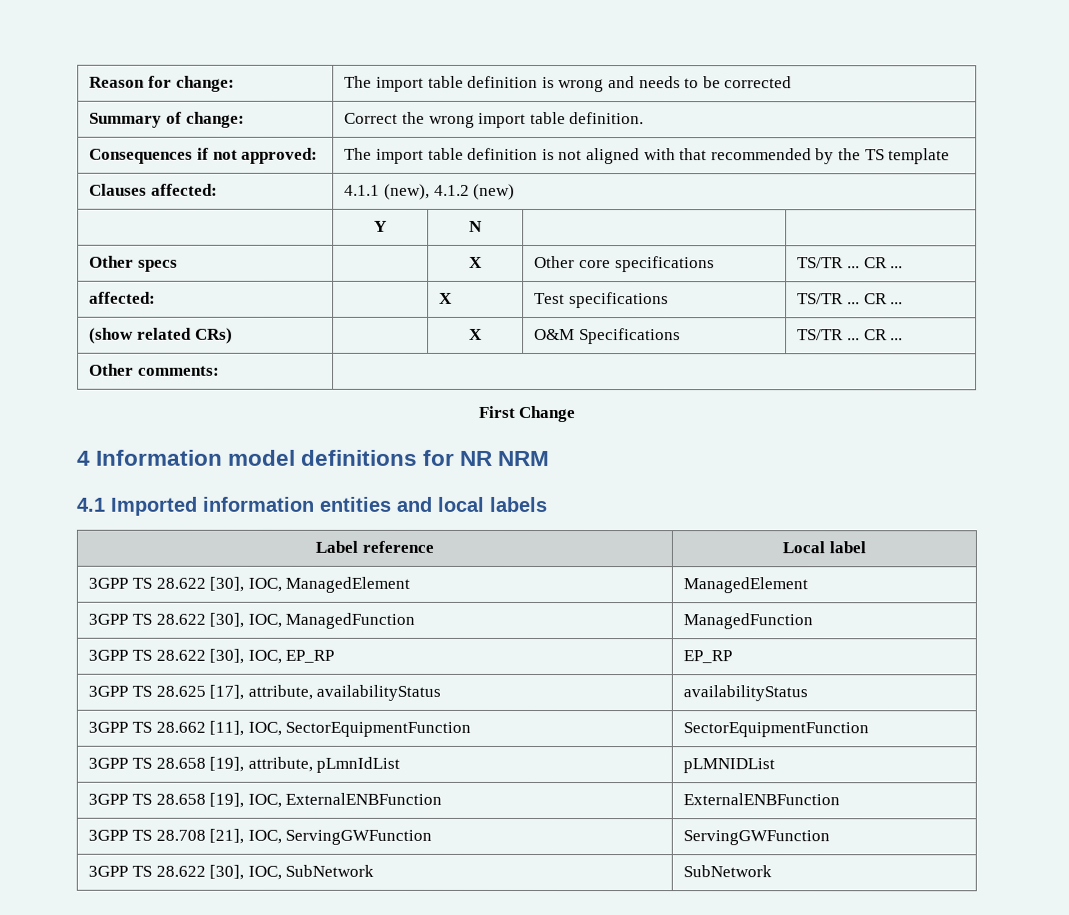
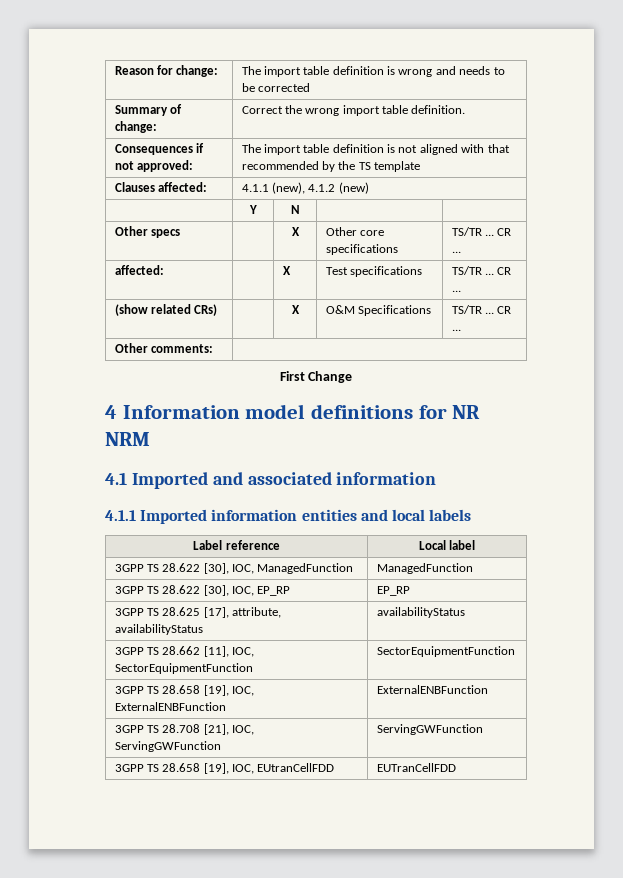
(197, 506) none -> [212,472,437,485] [105,509,208,524] and associated information // 4.1.1 Imported
[88,576,411,593] [683,577,809,594] // 3GPP TS 28.622 [30], IOC, ManagedElement | ManagedElement -> (476, 545) none
[88,756,401,773] [683,758,776,774] // 3GPP TS 28.658 [19], attribute, pLmnIdList | pLMNIDList -> (515, 651) none
[155,864,375,880] [683,865,773,878] 28.622 [30], IOC, SubNetwork | SubNetwork -> [162,763,335,774] [376,763,456,772] 28.658 [19], IOC, EUtranCellFDD | EUTranCellFDD

